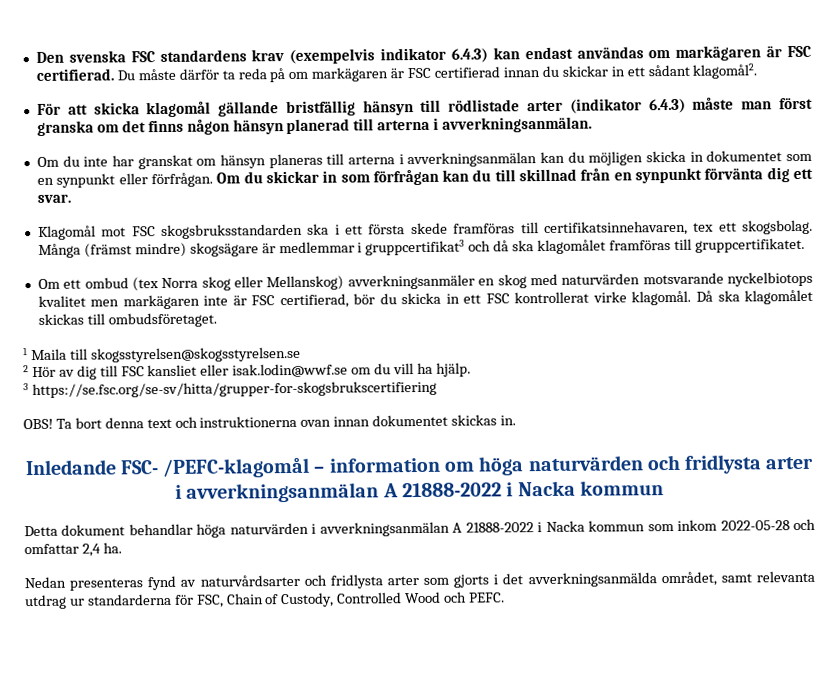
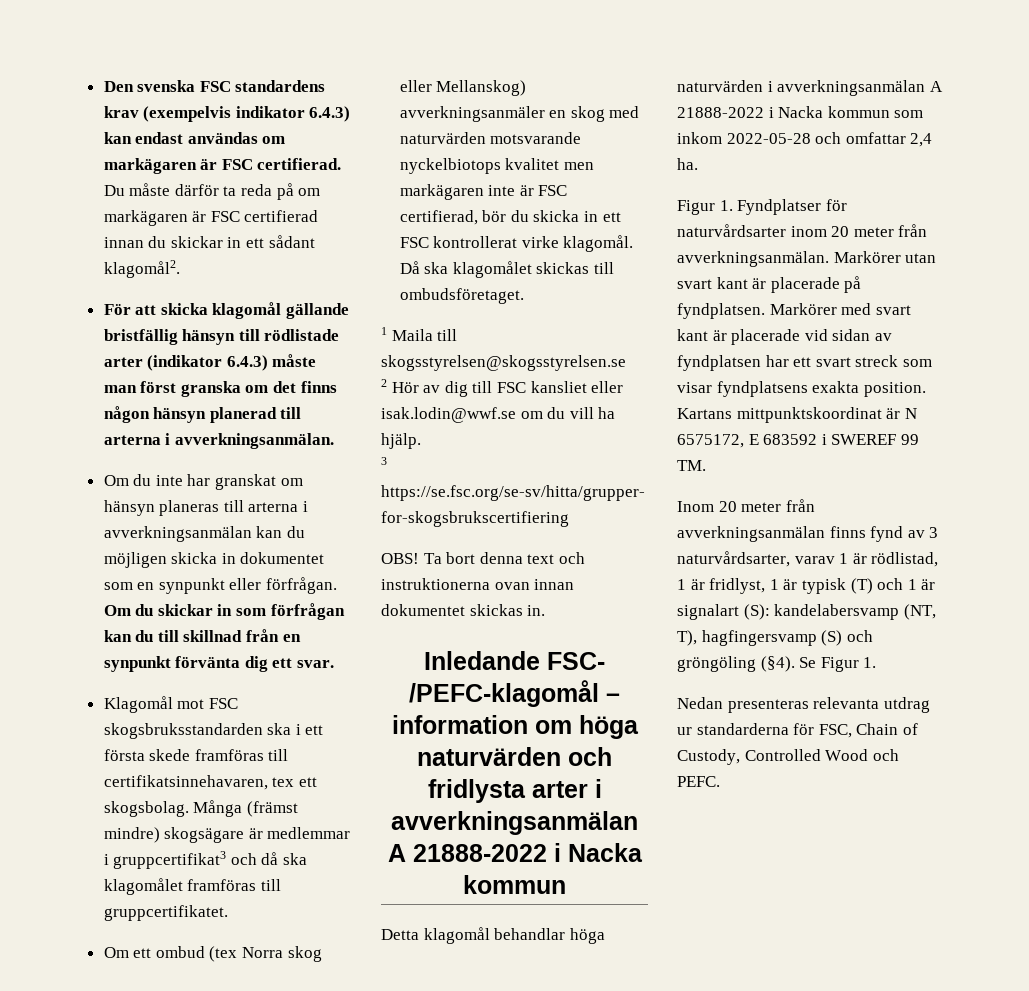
[61,524,126,536] dokument -> [423,927,490,944] klagomål
[24,571,752,591] Nedan presenteras fynd av naturvårdsarter och fridlysta arter som gjorts i det avverkningsanmälda området, samt -> [677,199,847,215] [677,224,928,237] [677,251,937,267] [677,276,862,293] [677,303,911,319] [677,329,892,345] [677,355,932,371] [677,381,926,397] [677,407,917,423] [677,434,919,448] [677,460,706,471] [677,499,815,512] [677,526,939,542] [677,551,939,567] [677,578,936,594] [677,604,936,620] [677,630,873,646] [677,656,877,672] [677,697,809,713] Figur 1. Fyndplatser för naturvårdsarter inom 20 meter från avverkningsanmälan. Markörer utan svart kant är placerade på fyndplatsen. Markörer med svart kant är placerade vid sidan av fyndplatsen har ett svart streck som visar fyndplatsens exakta position. Kartans mittpunktskoordinat är N 6575172, E 683592 i SWEREF 99 TM. // Inom 20 meter från avverkningsanmälan finns fynd av 3 naturvårdsarter, varav 1 är rödlistad, 1 är fridlyst, 1 är typisk (T) och 1 är signalart (S): kandelabersvamp (NT, T), hagfingersvamp (S) och gröngöling (§4). Se Figur 1. // Nedan presenteras

